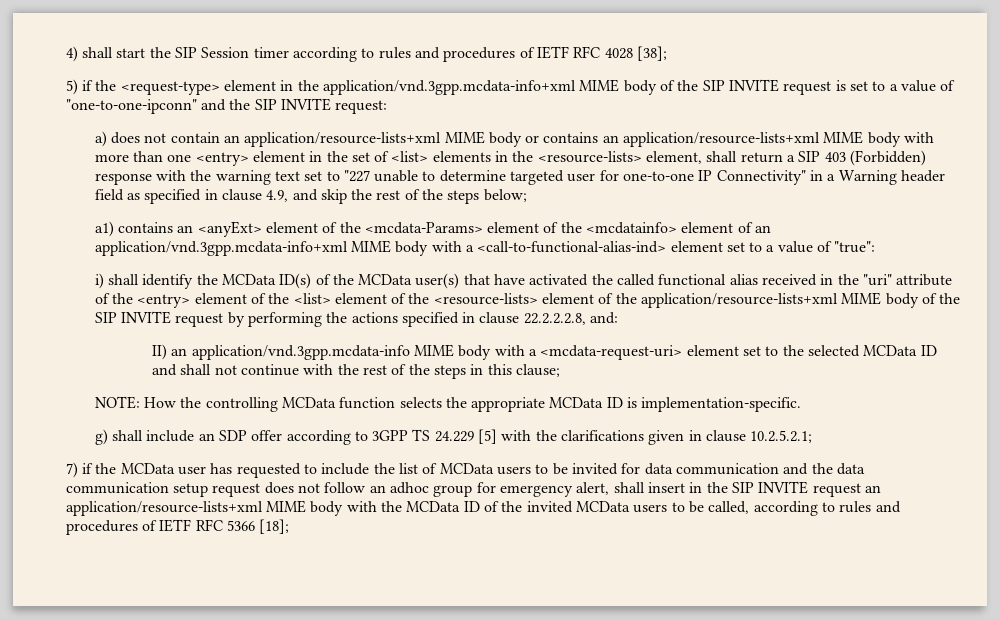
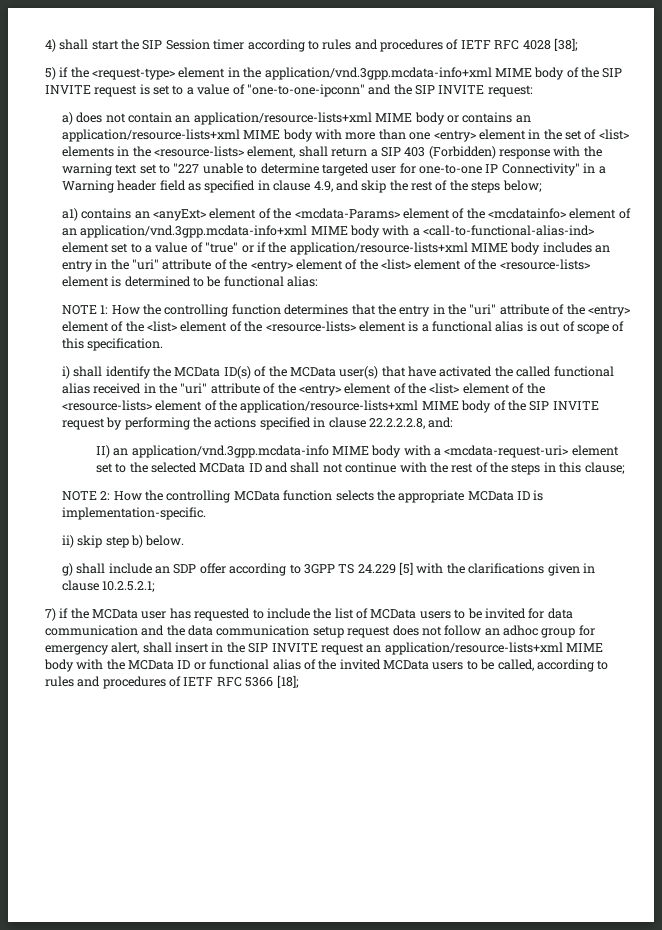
[834,241,876,253] "true": -> [205,242,611,255] [61,259,590,272] [61,276,319,287] [61,304,630,317] [61,321,625,334] [61,338,164,351] "true" or if the application/resource-lists+xml MIME body includes an entry in the "uri" attribute of the <entry> element of the <list> element of the <resource-lists> element is determined to be functional alias: // NOTE 1: How the controlling function determines that the entry in the "uri" attribute of the <entry> element of the <list> element of the <resource-lists> element is a functional alias is out of scope of this specification.
[94,396,140,409] NOTE: -> [61,491,111,501] NOTE 2:
(802, 404) none -> [61,535,185,548] // ii) skip step b) below.
(480, 506) none -> [193,659,301,670] or functional alias

